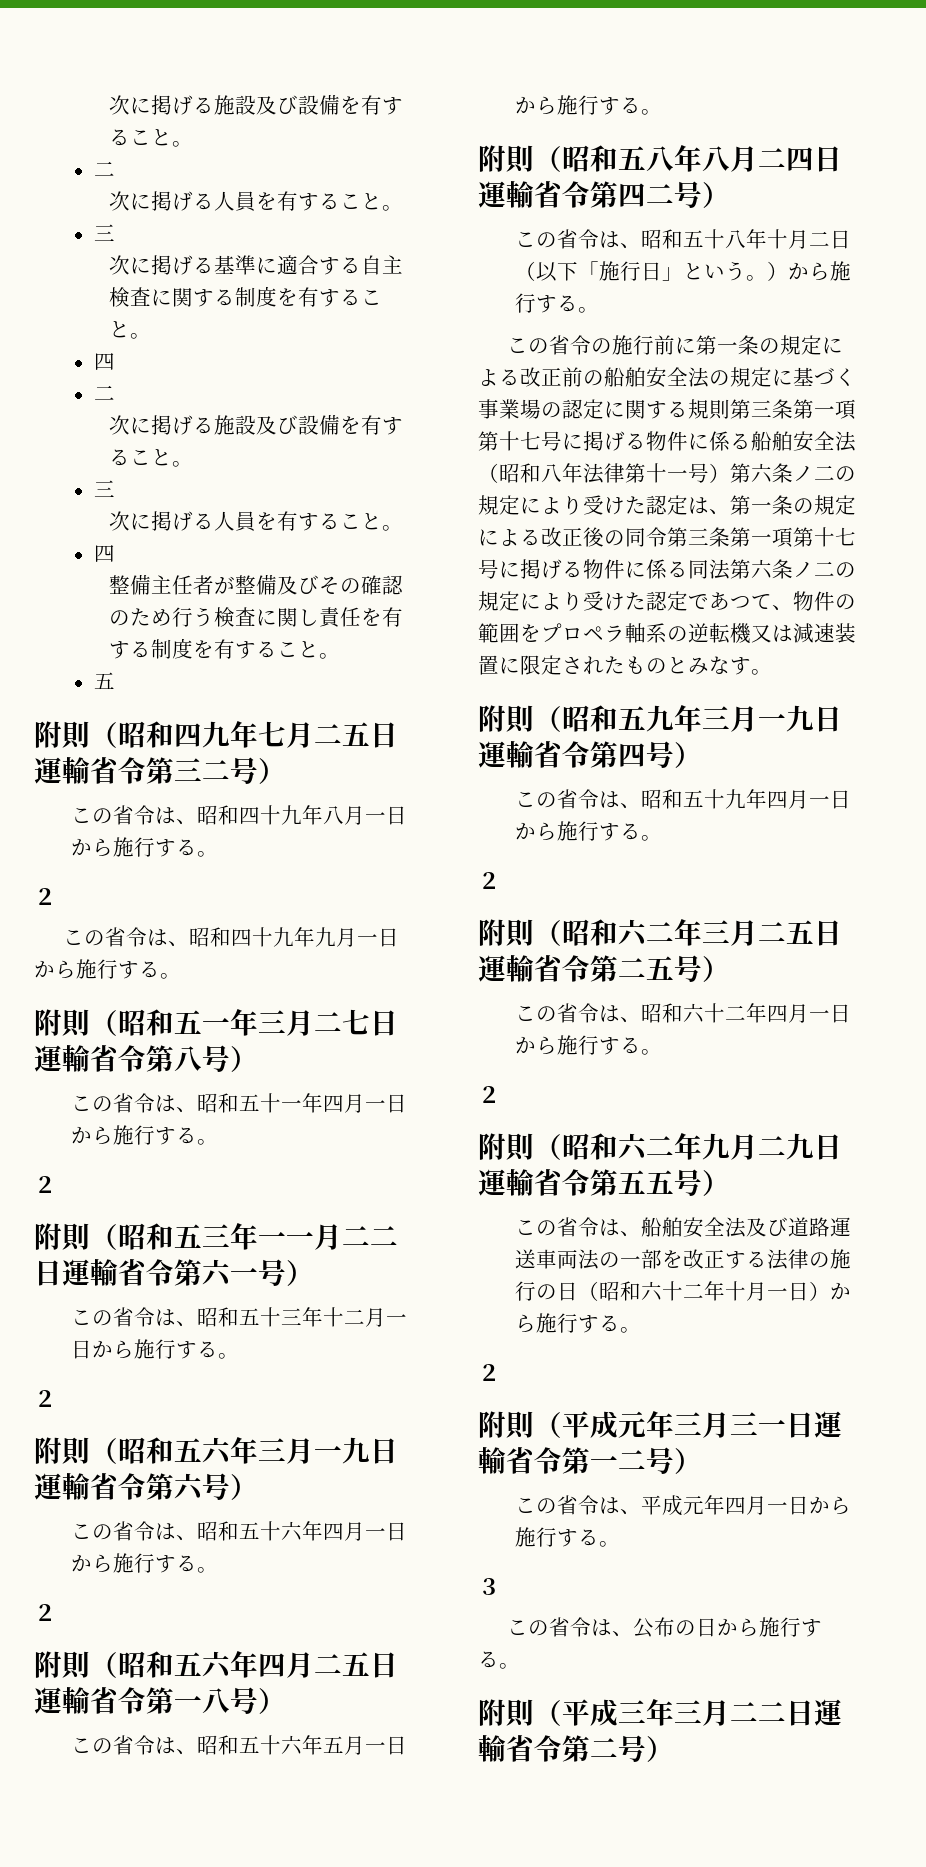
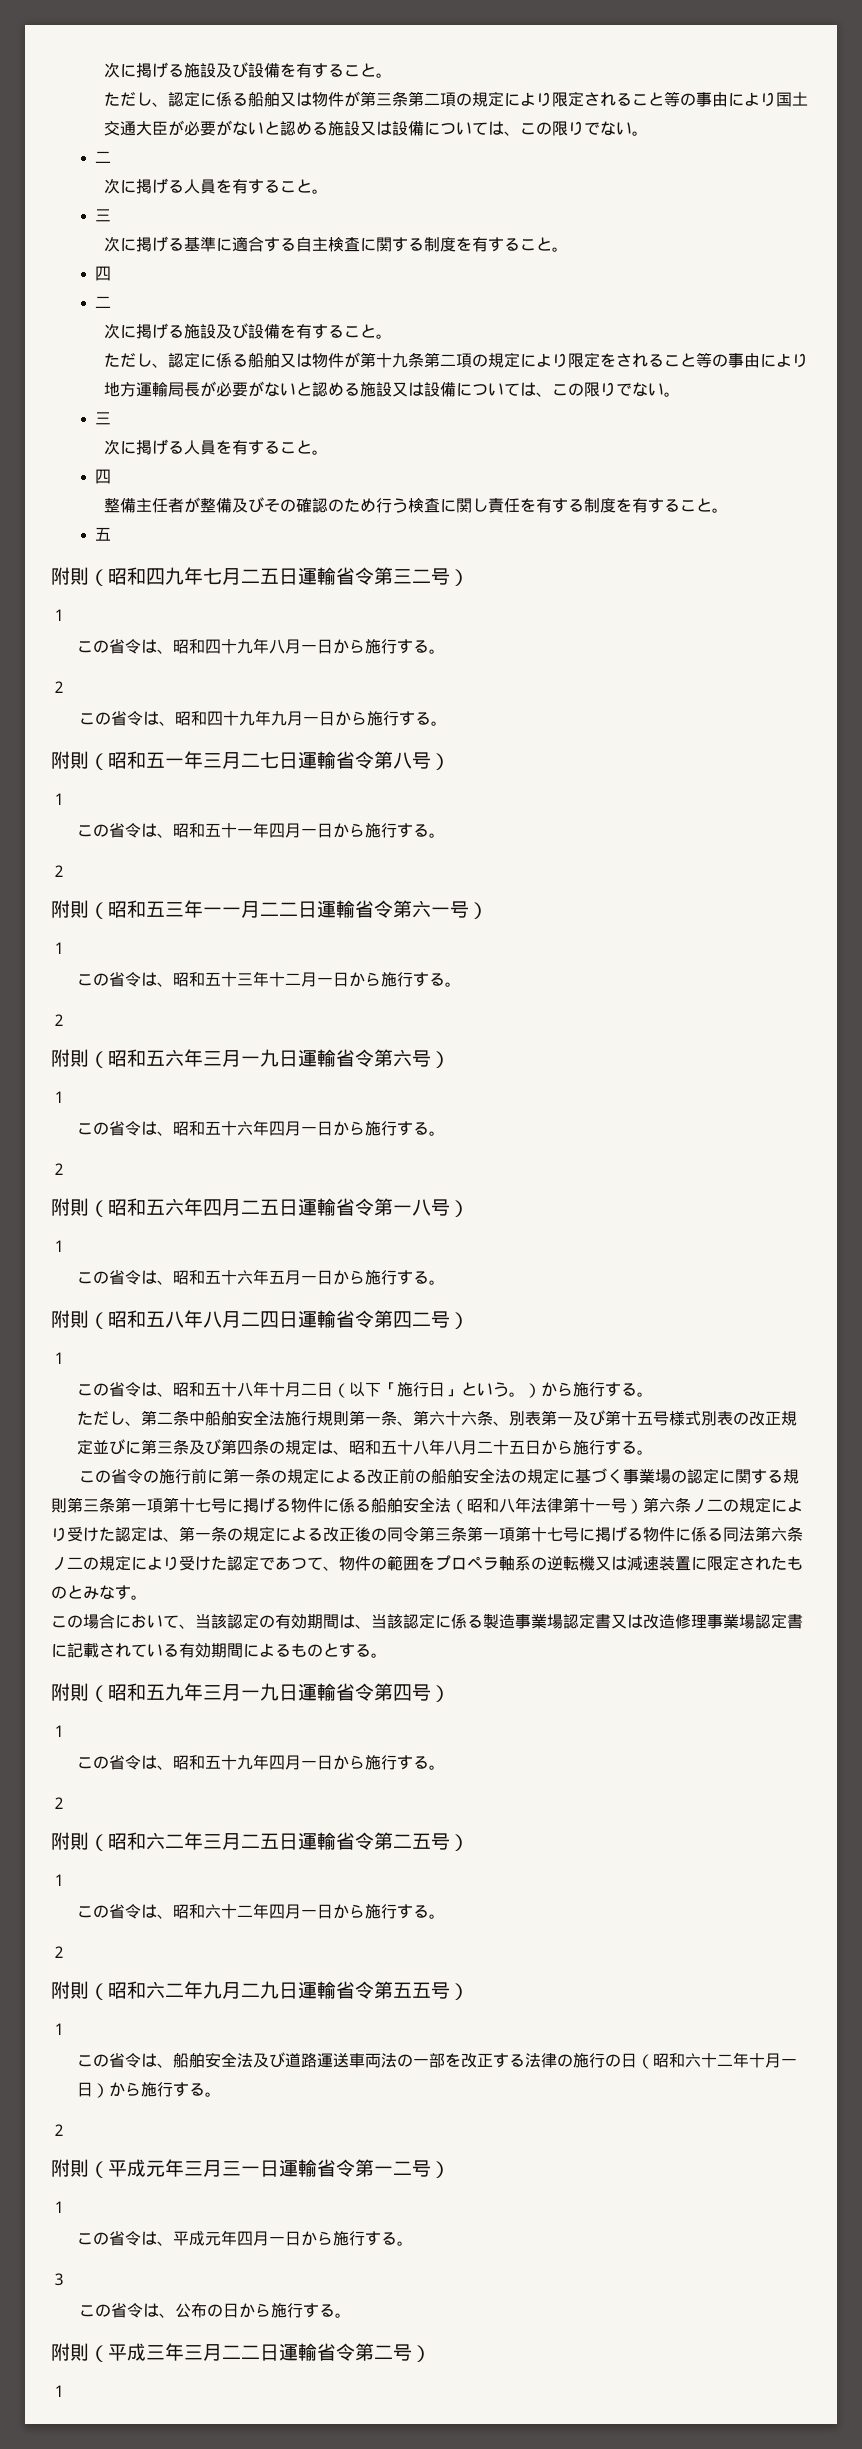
[108,94,403,115] [108,129,193,147] 次に掲げる施設及び設備を有すること。 -> [103,62,392,78] [103,91,808,107] [103,120,648,136] 次に掲げる施設及び設備を有すること。 // ただし、認定に係る船舶又は物件が第三条第二項の規定により限定されること等の事由により国土交通大臣が必要がないと認める施設又は設備については、この限りでない。
(193, 464) none -> [103,352,808,368] [103,381,680,397] // ただし、認定に係る船舶又は物件が第十九条第二項の規定により限定をされること等の事由により地方運輸局長が必要がないと認める施設又は設備については、この限りでない。
(286, 771) none -> [51,609,67,621] // １
(258, 1059) none -> [51,793,67,805] // １
(314, 1273) none -> [51,942,67,954] // １
(258, 1487) none -> [51,1091,67,1103] // １
(286, 1701) none -> [51,1240,67,1252] // １
(730, 195) none -> [51,1352,67,1364] // １
(600, 310) none -> [77,1410,798,1426] [77,1439,654,1455] // ただし、第二条中船舶安全法施行規則第一条、第六十六条、別表第一及び第十五号様式別表の改正規定並びに第三条及び第四条の規定は、昭和五十八年八月二十五日から施行する。
(772, 672) none -> [51,1613,803,1629] [51,1643,387,1658] // この場合において、当該認定の有効期間は、当該認定に係る製造事業場認定書又は改造修理事業場認定書に記載されている有効期間によるものとする。
(702, 755) none -> [51,1725,67,1737] // １
(730, 969) none -> [51,1874,67,1886] // １
(730, 1183) none -> [51,2023,67,2035] // １
(702, 1461) none -> [51,2201,67,2213] // １
(674, 1749) none -> [51,2385,67,2397] // １

